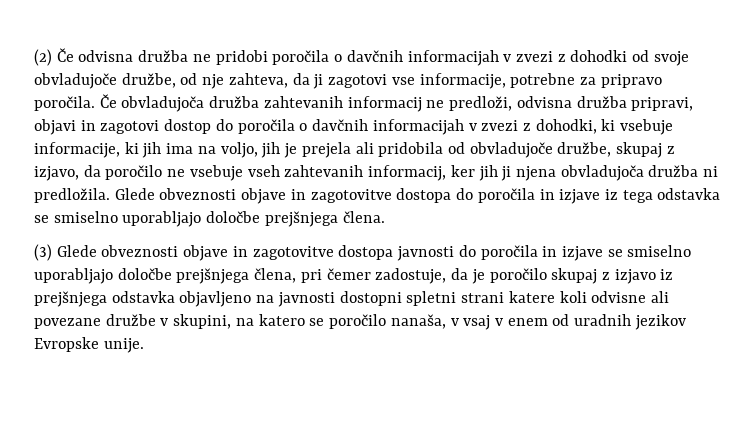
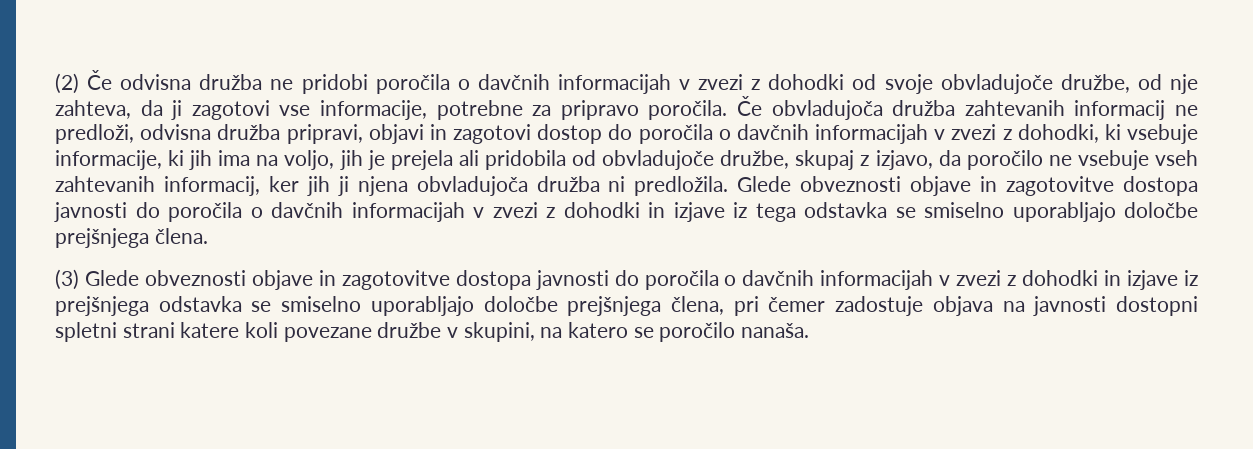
[456,188,535,203] do poročila -> [54,202,640,222] javnosti do poročila o davčnih informacijah v zvezi z dohodki
[542,246,603,261] in izjave -> [724,270,1198,290] [55,296,242,316] o davčnih informacijah v zvezi z dohodki in izjave iz prejšnjega odstavka
[375,268,674,284] [34,291,252,307] zadostuje, da je poročilo skupaj z izjavo iz prejšnjega odstavka objavljeno -> [835,296,993,316] zadostuje objava
[591,291,669,303] odvisne ali -> (279, 330) none
[390,314,686,330] [34,337,144,353] nanaša, v vsaj v enem od uradnih jezikov Evropske unije. -> [741,323,810,338] nanaša.

